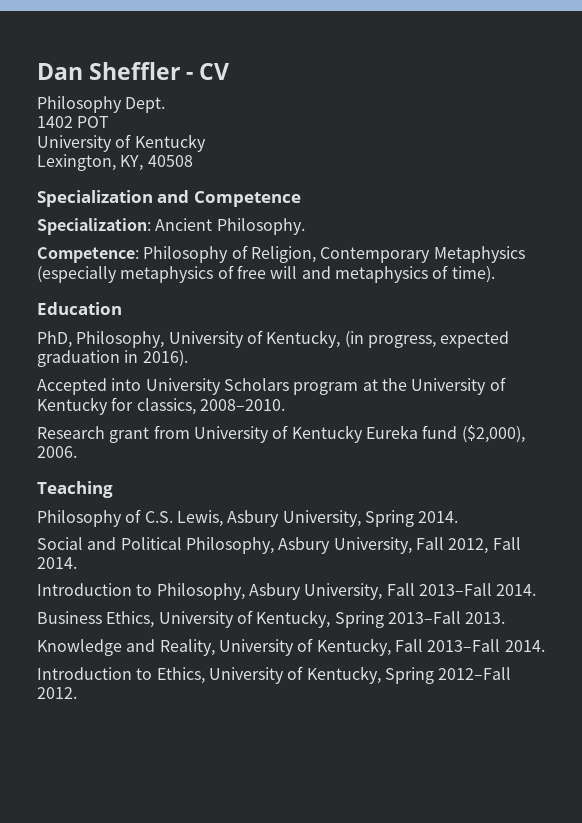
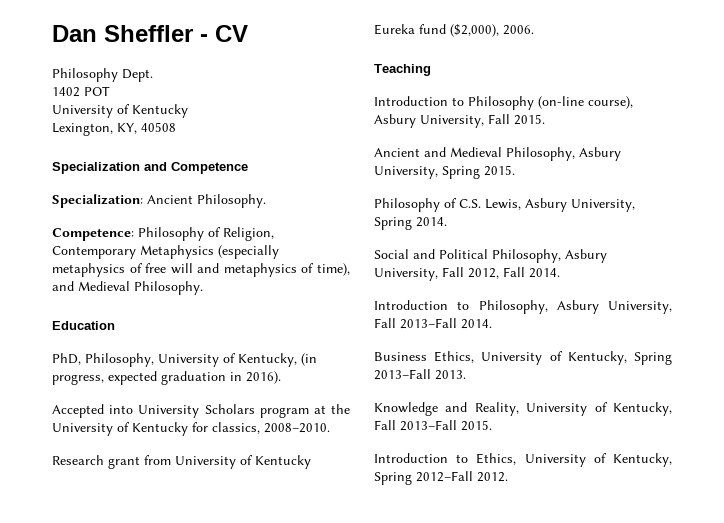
[451,266,495,283] time). -> [317,263,350,276] [52,281,203,295] time), and Medieval Philosophy.
(113, 489) none -> [374,96,633,110] [374,114,545,128] [374,147,621,161] [374,165,515,179] // Introduction to Philosophy (on-line course), Asbury University, Fall 2015. // Ancient and Medieval Philosophy, Asbury University, Spring 2015.
[504,640,545,652] 2014. -> [461,420,492,431] 2015.

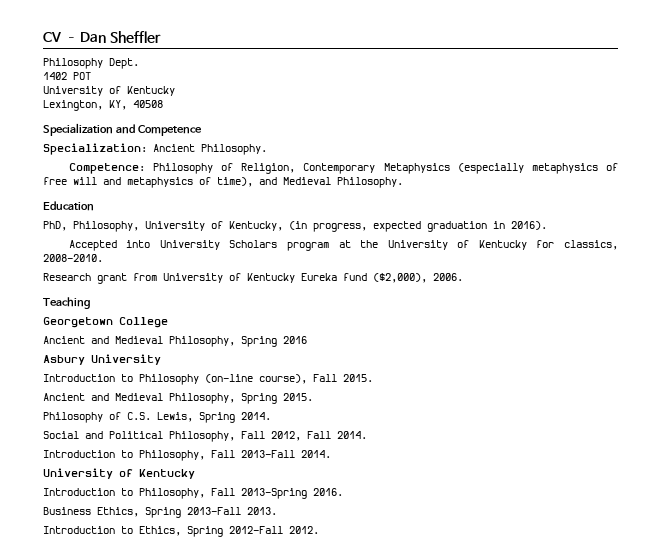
(52, 33) none -> [43,32,77,42] CV –
[200,25,248,42] - CV -> (161, 37) none
(431, 70) none -> [43,317,168,328] [43,336,307,347] [43,354,161,365] // Georgetown College // Ancient and Medieval Philosophy, Spring 2016 // Asbury University
[374,114,484,128] Asbury University, -> (307, 379) none
[579,147,621,161] [374,166,438,179] Asbury University, -> (235, 398) none
[525,198,635,212] Asbury University, -> (193, 417) none
[565,249,607,263] [374,268,438,281] Asbury University, -> (235, 436) none
[556,300,672,314] Asbury University, -> (205, 455) none
(492, 324) none -> [43,468,195,479] [43,488,343,499] // University of Kentucky // Introduction to Philosophy, Fall 2013–Spring 2016.
[481,351,627,365] University of Kentucky, -> (139, 512) none
[374,402,672,416] [374,420,492,431] // Knowledge and Reality, University of Kentucky, Fall 2013–Fall 2015. -> (277, 511) none
[524,453,672,467] University of Kentucky, -> (181, 531) none

